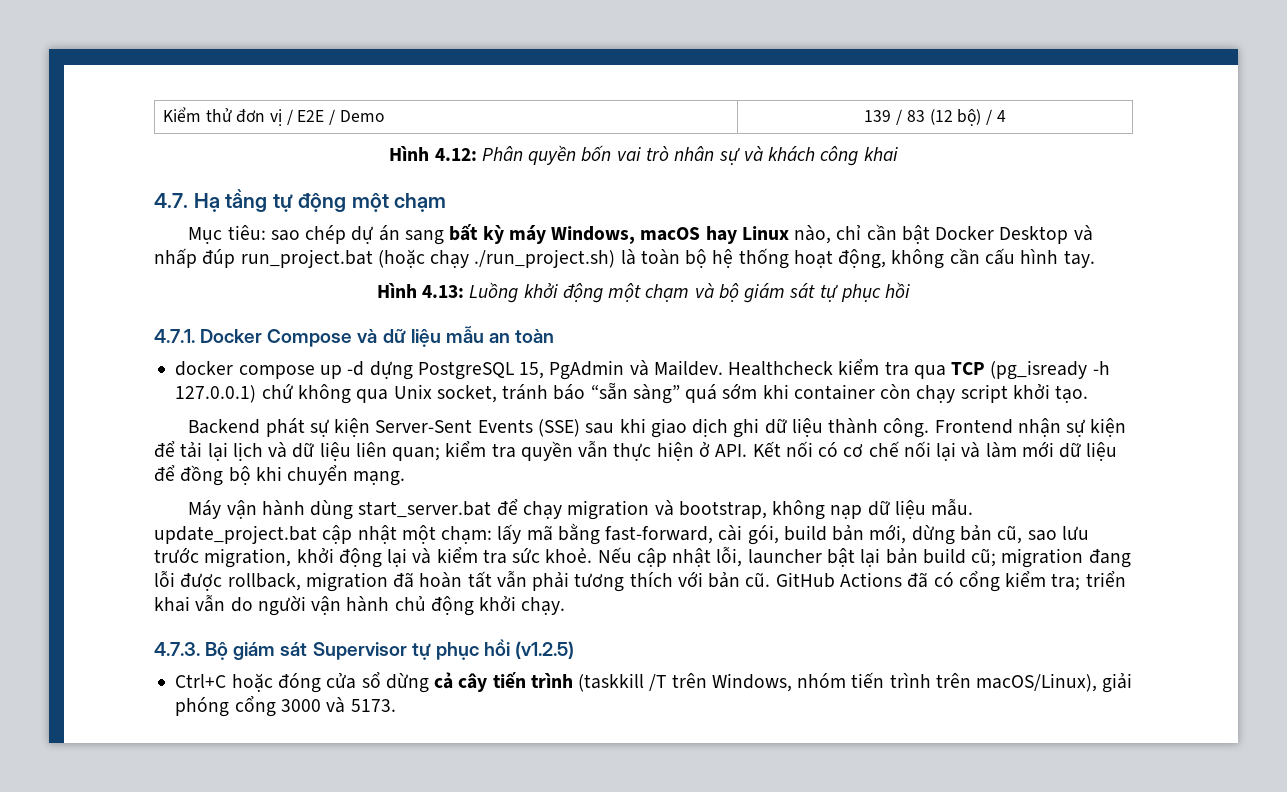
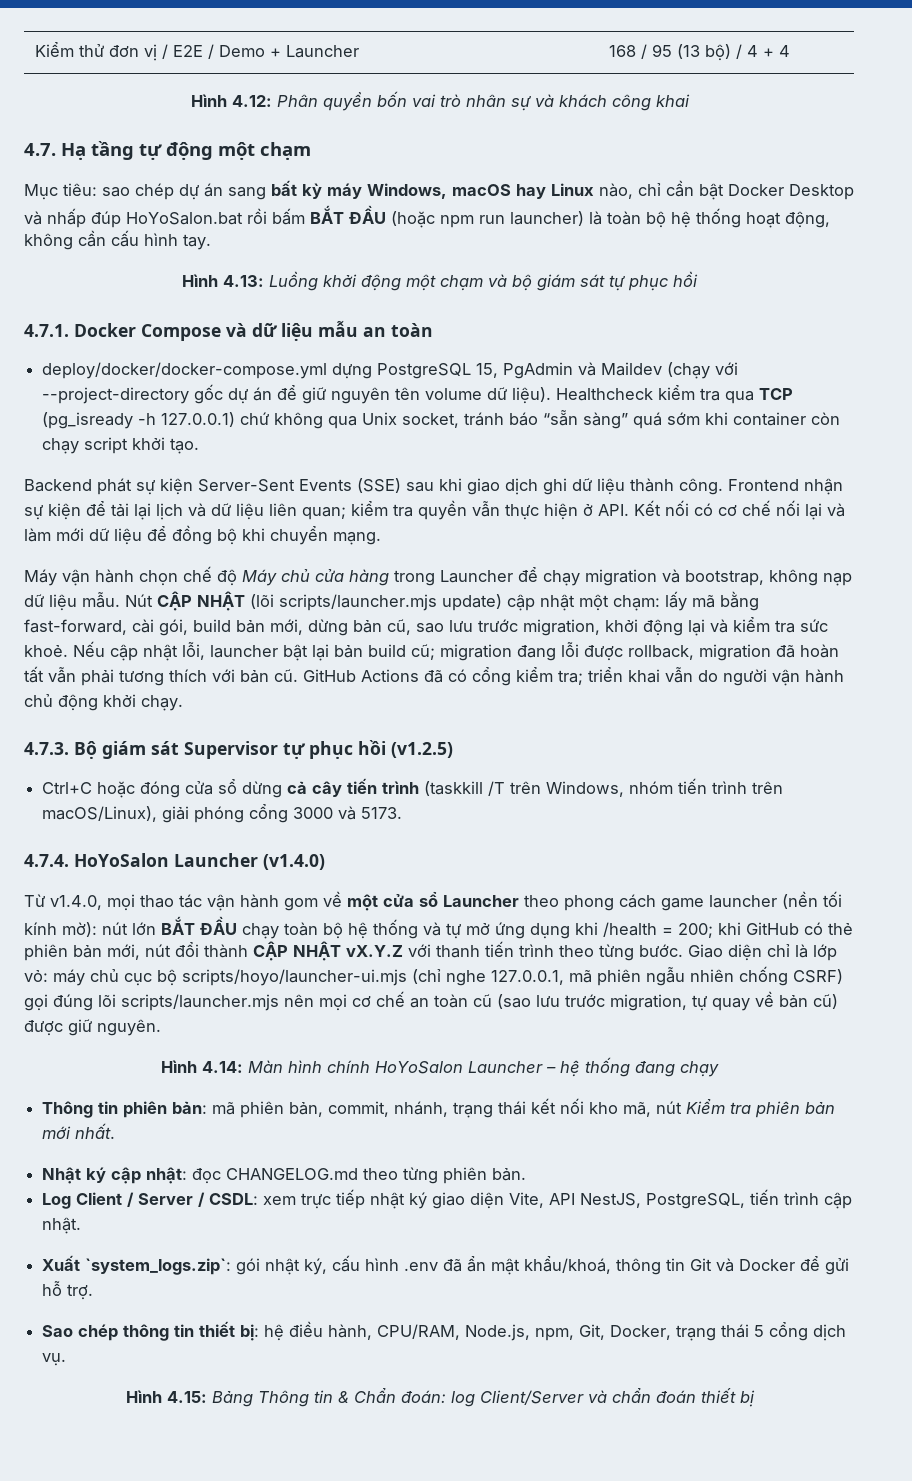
[864,109,953,125] | 139 / 83 (12 -> [270,45,360,58] [608,44,700,59] + Launcher | 168 / 95 (13
(1006, 116) none -> [762,45,790,57] + 4
[240,249,616,268] run_project.bat (hoặc chạy ./run_project.sh) -> [126,205,584,228] HoYoSalon.bat rồi bấm BẮT ĐẦU (hoặc npm run launcher)
[175,361,365,379] docker compose up -d -> [42,362,328,379] deploy/docker/docker-compose.yml
[653,360,723,376] Maildev. -> [601,362,739,379] [42,384,552,404] Maildev (chạy với --project-directory gốc dự án để giữ nguyên tên volume dữ liệu).
[310,500,492,520] dùng start_server.bat -> [139,566,513,586] chọn chế độ Máy chủ cửa hàng trong Launcher
[154,525,317,544] update_project.bat -> [125,591,502,611] Nút CẬP NHẬT (lõi scripts/launcher.mjs update)
(396, 705) none -> [24,853,325,870] [24,891,842,911] [24,916,853,939] [24,941,837,961] [24,966,843,986] [24,991,838,1011] [24,1019,161,1036] [161,1057,719,1077] [42,1098,836,1118] [42,1123,116,1139] [42,1167,527,1184] [42,1189,853,1209] [42,1217,82,1234] [42,1255,850,1275] [42,1281,94,1300] [42,1321,847,1341] [42,1353,67,1366] [125,1388,755,1407] // 4.7.4. HoYoSalon Launcher (v1.4.0) // Từ v1.4.0, mọi thao tác vận hành gom về một cửa sổ Launcher theo phong cách game launcher (nền tối kính mờ): nút lớn BẮT ĐẦU chạy toàn bộ hệ thống và tự mở ứng dụng khi /health = 200; khi GitHub có thẻ phiên bản mới, nút đổi thành CẬP NHẬT vX.Y.Z với thanh tiến trình theo từng bước. Giao diện chỉ là lớp vỏ: máy chủ cục bộ scripts/hoyo/launcher-ui.mjs (chỉ nghe 127.0.0.1, mã phiên ngẫu nhiên chống CSRF) gọi đúng lõi scripts/launcher.mjs nên mọi cơ chế an toàn cũ (sao lưu trước migration, tự quay về bản cũ) được giữ nguyên. // Hình 4.14: Màn hình chính HoYoSalon Launcher – hệ thống đang chạy // Thông tin phiên bản: mã phiên bản, commit, nhánh, trạng thái kết nối kho mã, nút Kiểm tra phiên bản mới nhất. // Nhật ký cập nhật: đọc CHANGELOG.md theo từng phiên bản. // Log Client / Server / CSDL: xem trực tiếp nhật ký giao diện Vite, API NestJS, PostgreSQL, tiến trình cập nhật. // Xuất `system_logs.zip`: gói nhật ký, cấu hình .env đã ẩn mật khẩu/khoá, thông tin Git và Docker để gửi hỗ trợ. // Sao chép thông tin thiết bị: hệ điều hành, CPU/RAM, Node.js, npm, Git, Docker, trạng thái 5 cổng dịch vụ. // Hình 4.15: Bảng Thông tin & Chẩn đoán: log Client/Server và chẩn đoán thiết bị

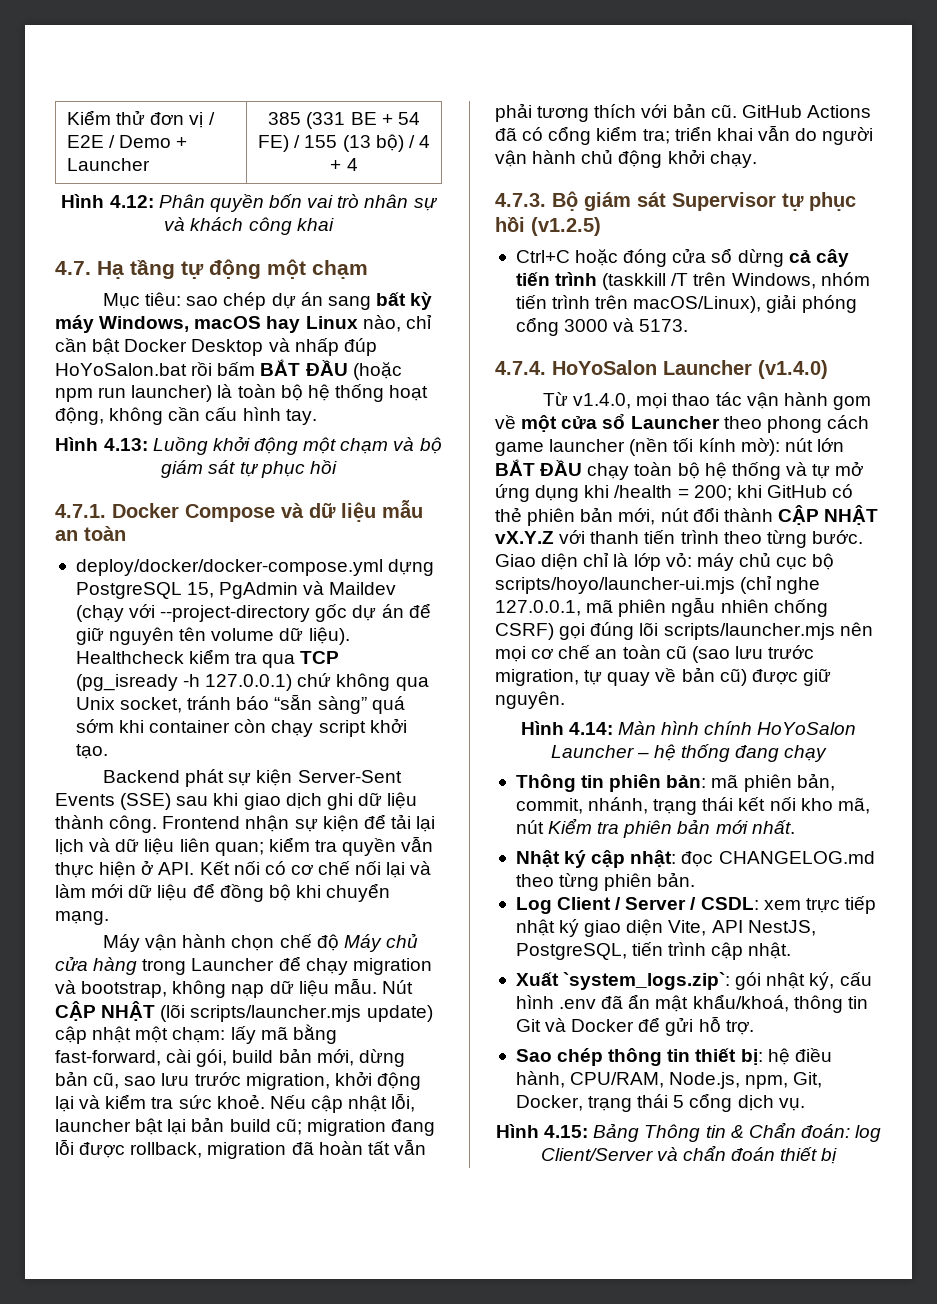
[608,44,672,59] 168 / 95 -> [268,112,420,129] [258,135,338,152] 385 (331 BE + 54 FE) / 155

